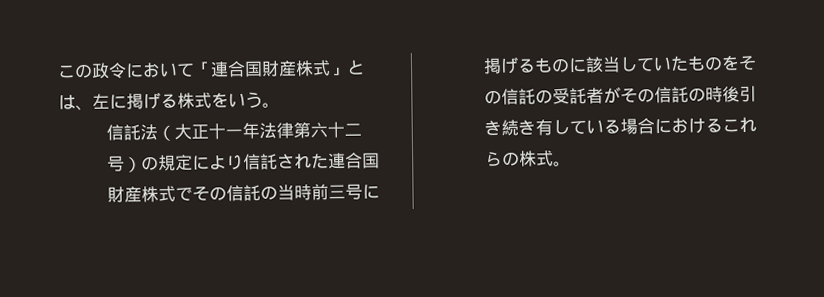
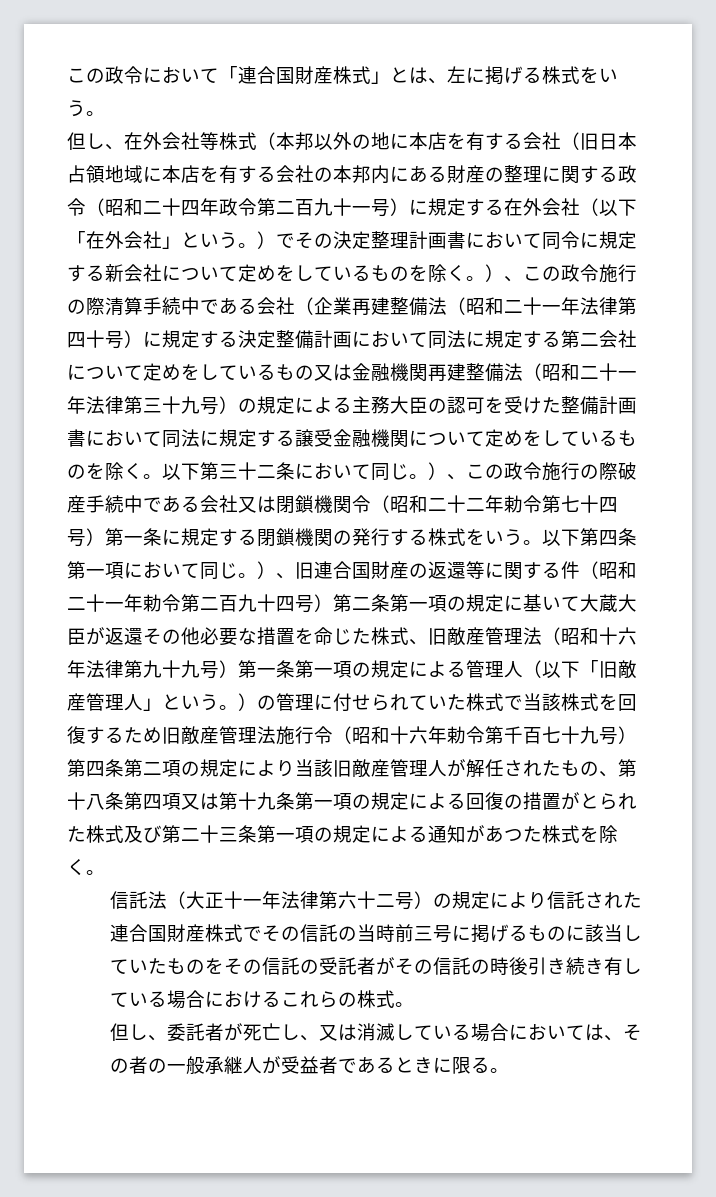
(280, 105) none -> [67,132,637,151] [67,165,637,184] [67,198,637,217] [67,231,637,250] [67,264,637,283] [67,297,637,316] [67,330,637,349] [67,363,637,382] [67,396,637,415] [67,429,637,448] [67,462,637,481] [67,495,618,514] [67,528,637,547] [67,561,637,580] [67,594,637,613] [67,627,637,646] [67,660,637,679] [67,693,637,712] [67,726,637,745] [67,759,637,778] [67,792,637,810] [67,825,618,843] [67,859,105,876] // 但し、在外会社等株式（本邦以外の地に本店を有する会社（旧日本占領地域に本店を有する会社の本邦内にある財産の整理に関する政令（昭和二十四年政令第二百九十一号）に規定する在外会社（以下「在外会社」という。）でその決定整理計画書において同令に規定する新会社について定めをしているものを除く。）、この政令施行の際清算手続中である会社（企業再建整備法（昭和二十一年法律第四十号）に規定する決定整備計画において同法に規定する第二会社について定めをしているもの又は金融機関再建整備法（昭和二十一年法律第三十九号）の規定による主務大臣の認可を受けた整備計画書において同法に規定する譲受金融機関について定めをしているものを除く。以下第三十二条において同じ。）、この政令施行の際破産手続中である会社又は閉鎖機関令（昭和二十二年勅令第七十四号）第一条に規定する閉鎖機関の発行する株式をいう。以下第四条第一項において同じ。）、旧連合国財産の返還等に関する件（昭和二十一年勅令第二百九十四号）第二条第一項の規定に基いて大蔵大臣が返還その他必要な措置を命じた株式、旧敵産管理法（昭和十六年法律第九十九号）第一条第一項の規定による管理人（以下「旧敵産管理人」という。）の管理に付せられていた株式で当該株式を回復するため旧敵産管理法施行令（昭和十六年勅令第千百七十九号）第四条第二項の規定により当該旧敵産管理人が解任されたもの、第十八条第四項又は第十九条第一項の規定による回復の措置がとられた株式及び第二十三条第一項の規定による通知があつた株式を除く。
(571, 164) none -> [109,1023,642,1042] [109,1056,509,1074] // 但し、委託者が死亡し、又は消滅している場合においては、その者の一般承継人が受益者であるときに限る。

